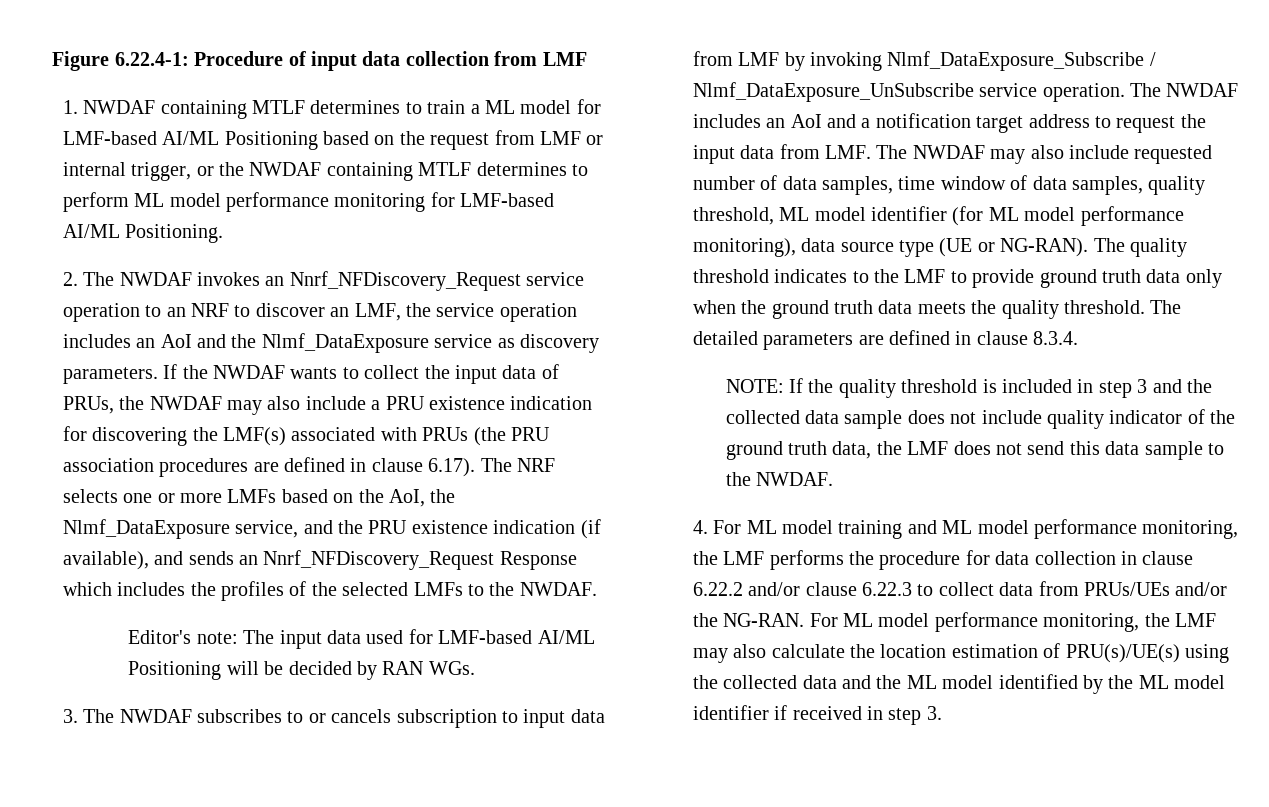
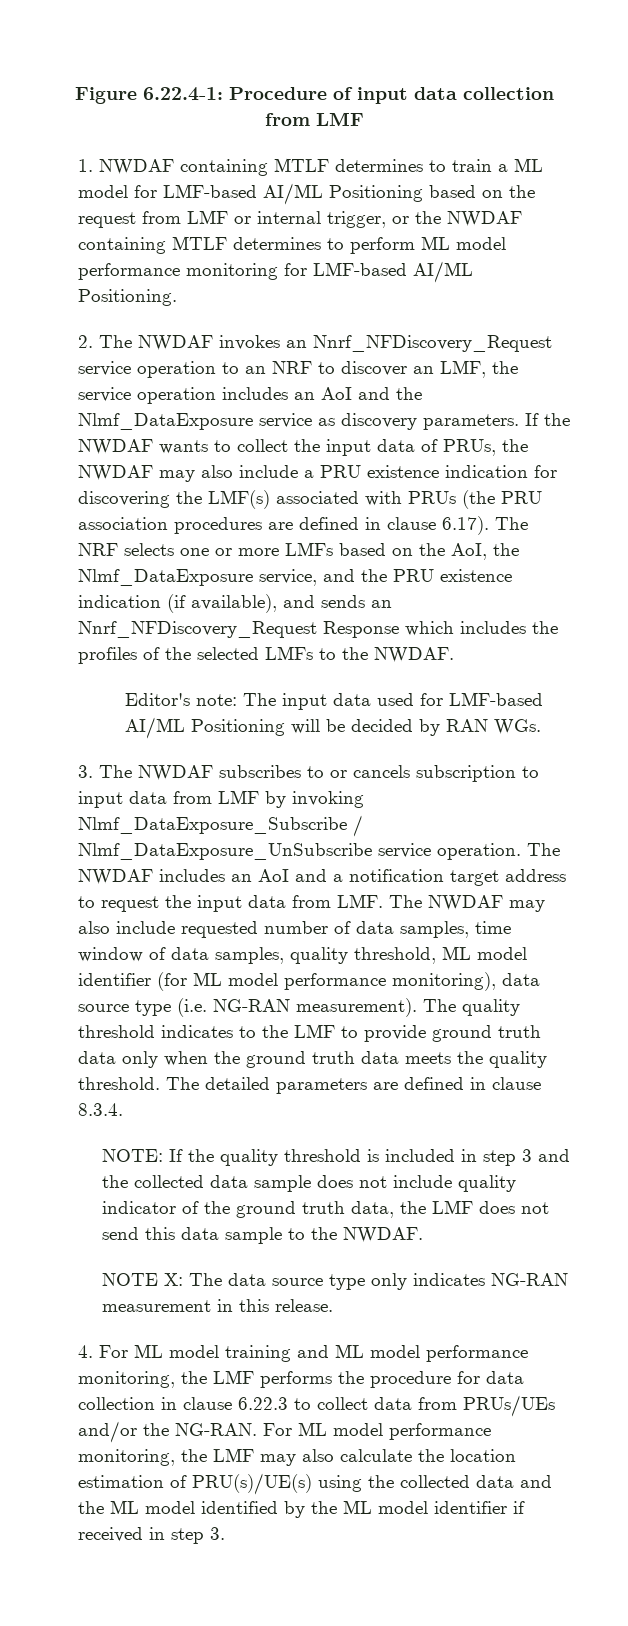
[939,238,1089,257] (UE or NG-RAN). -> [177,998,418,1017] (i.e. NG-RAN measurement).
(833, 479) none -> [101,1273,568,1290] [101,1299,333,1312] // NOTE X: The data source type only indicates NG-RAN measurement in this release.
[692,582,857,596] 6.22.2 and/or clause -> (233, 1403) none

